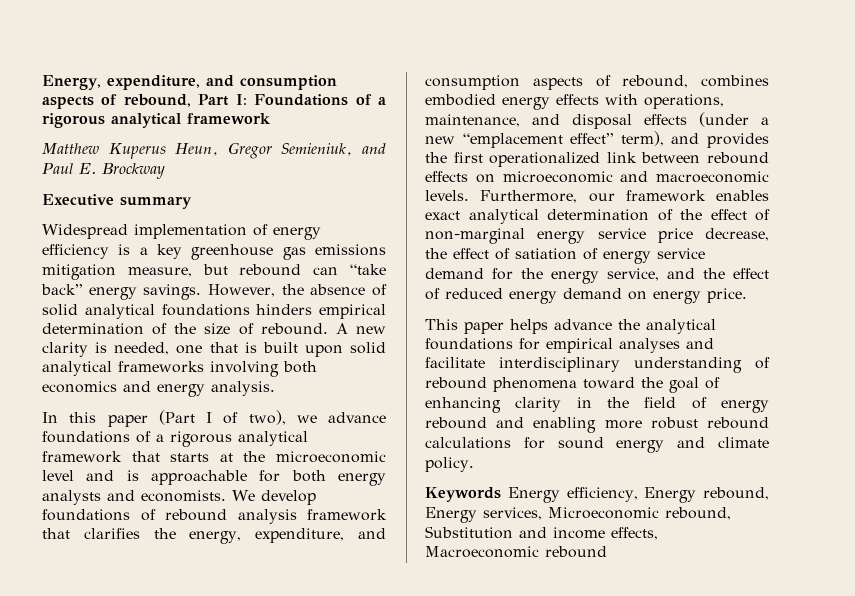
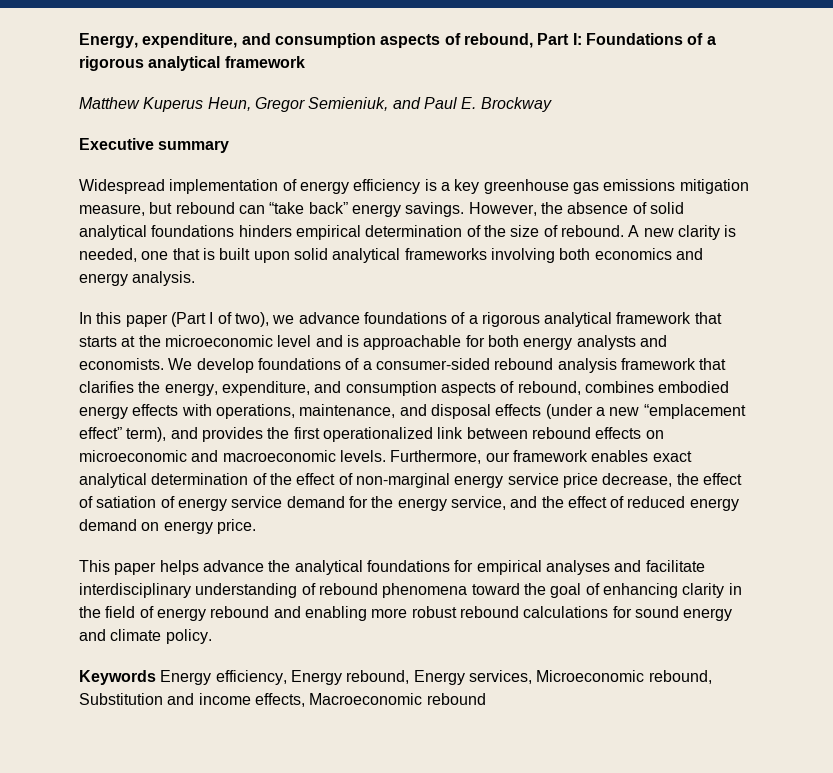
(156, 515) none -> [362,358,490,370] a consumer-sided

